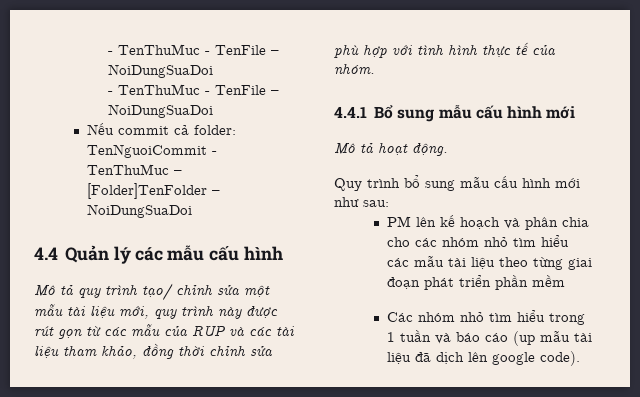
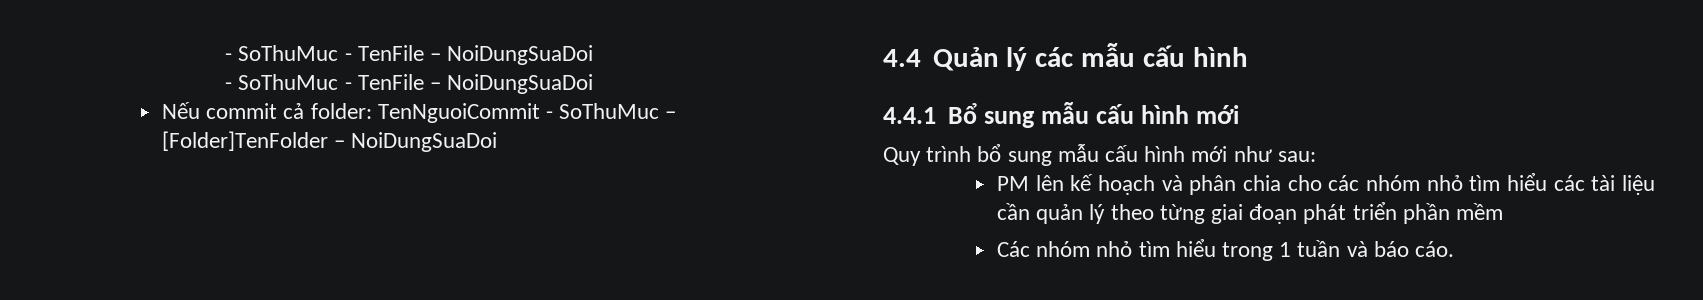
[107,44,200,55] - TenThuMuc -> [225,45,339,61] - SoThuMuc
[117,84,200,95] TenThuMuc -> [238,74,339,90] SoThuMuc
[86,164,169,175] TenThuMuc -> [559,103,660,119] SoThuMuc
[34,283,270,301] [34,304,278,319] [34,324,294,339] [34,343,273,359] [334,42,556,58] [334,63,375,75] // Mô tả quy trình tạo/ chỉnh sửa một mẫu tài liệu mới, quy trình này được rút gọn từ các mẫu của RUP và các tài liệu tham khảo, đồng thời chỉnh sửa phù hợp với tình hình thực tế của nhóm. -> (1248, 57) none
[334,142,448,156] // Mô tả hoạt động. -> (1239, 114) none
[413,256,495,269] mẫu tài liệu -> [1591,175,1655,195] [996,203,1106,224] tài liệu cần quản lý
[484,331,592,346] [386,351,580,366] cáo (up mẫu tài liệu đã dịch lên google code). -> [1415,241,1455,257] cáo.

